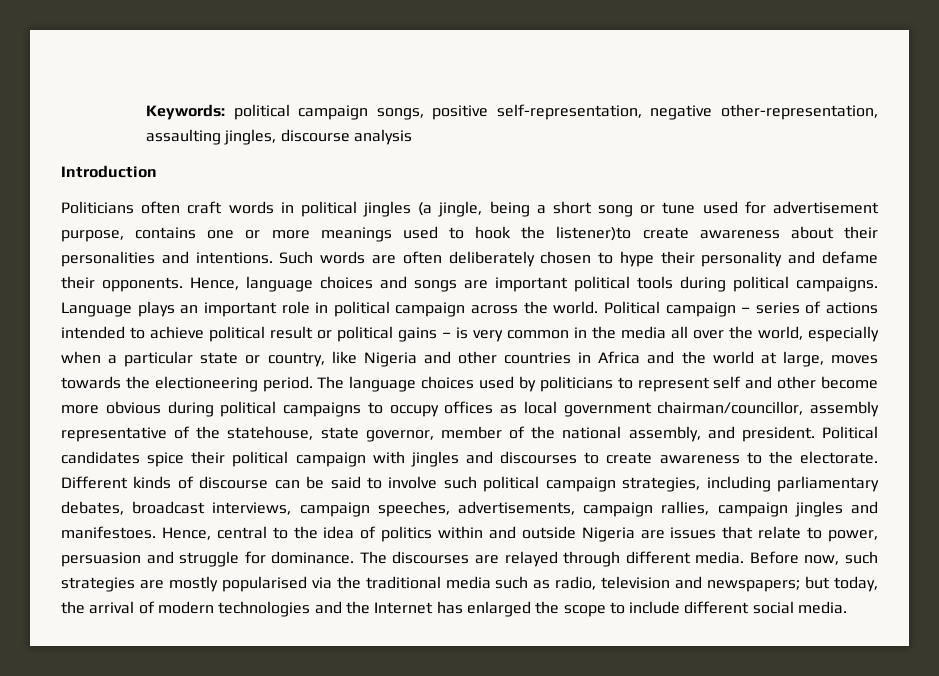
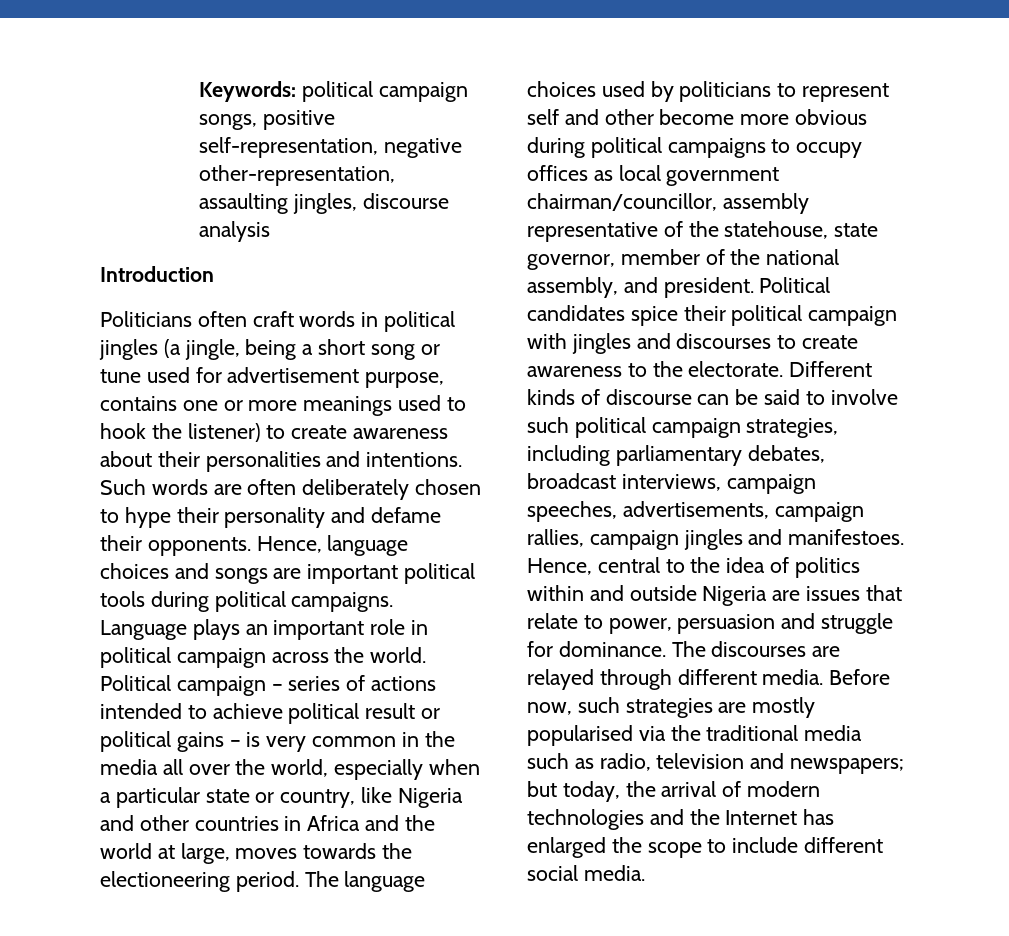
[556,226,632,241] listener)to -> [187,423,286,442] listener) to

